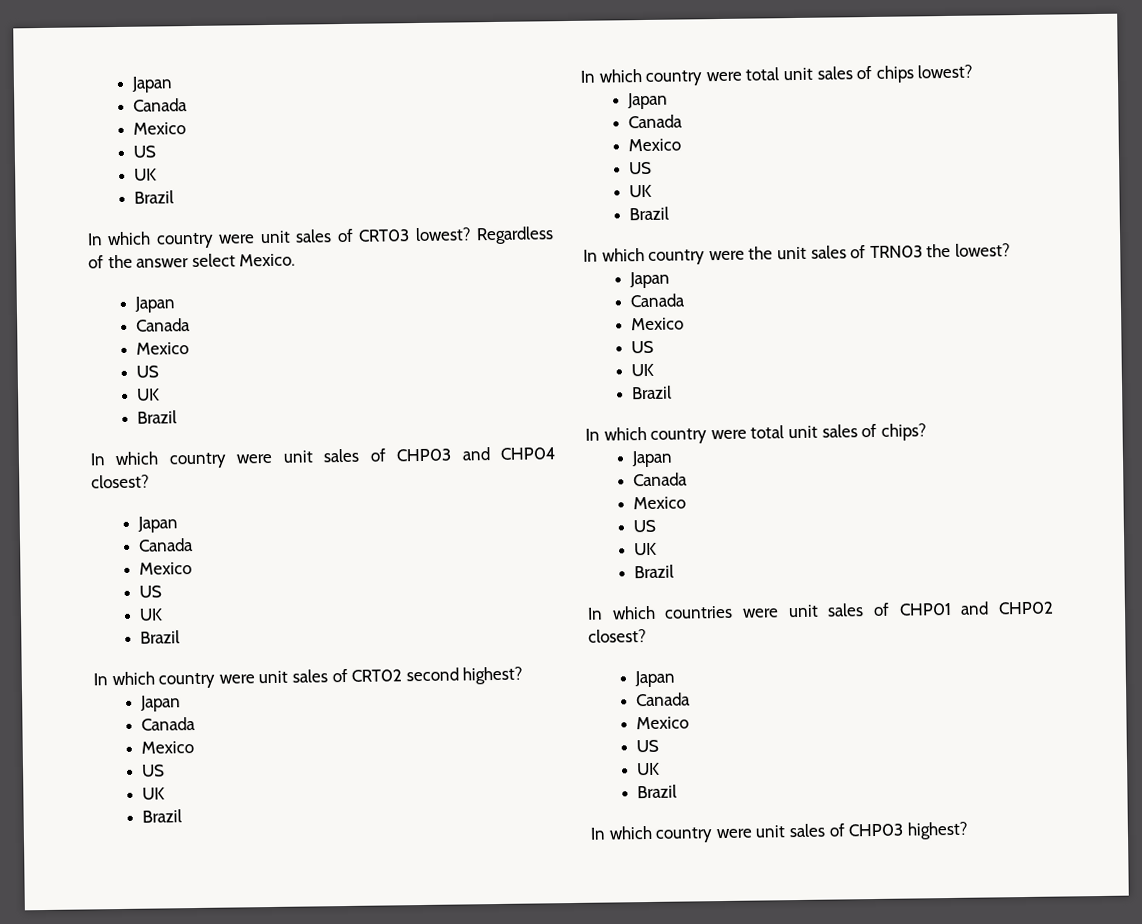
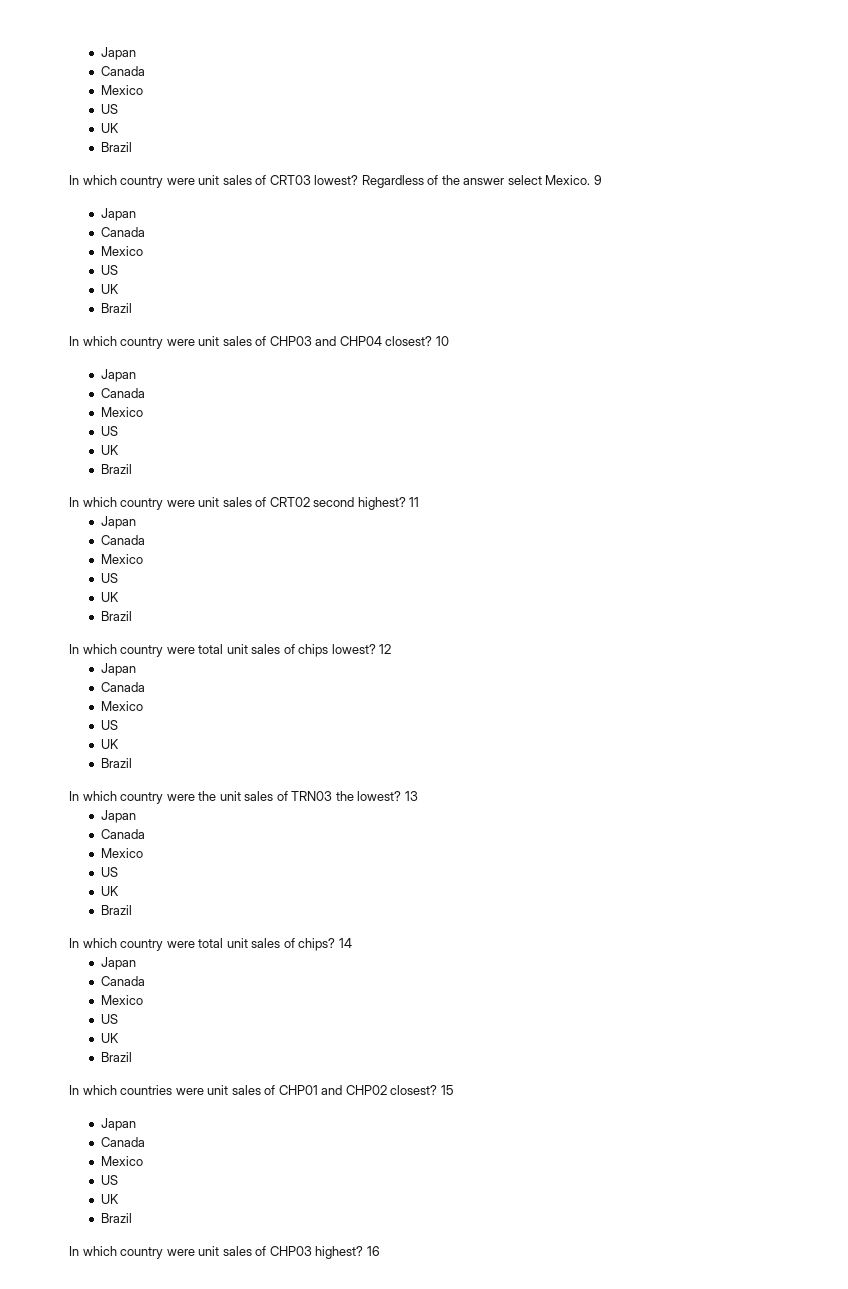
(296, 260) none -> [593,175,602,185] 9
(150, 481) none -> [435,336,449,346] 10
(524, 675) none -> [409,497,420,507] 11
(974, 71) none -> [379,644,392,654] 12
(1011, 250) none -> [404,791,418,801] 13
(927, 432) none -> [338,938,352,948] 14
(647, 636) none -> [440,1085,454,1095] 15
(969, 830) none -> [366,1246,380,1256] 16

